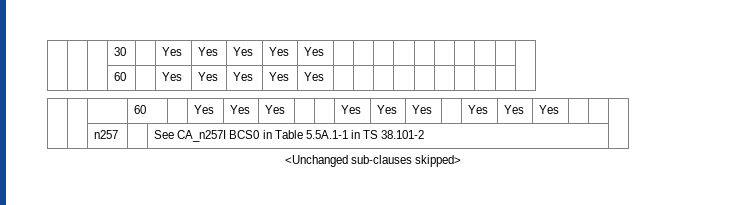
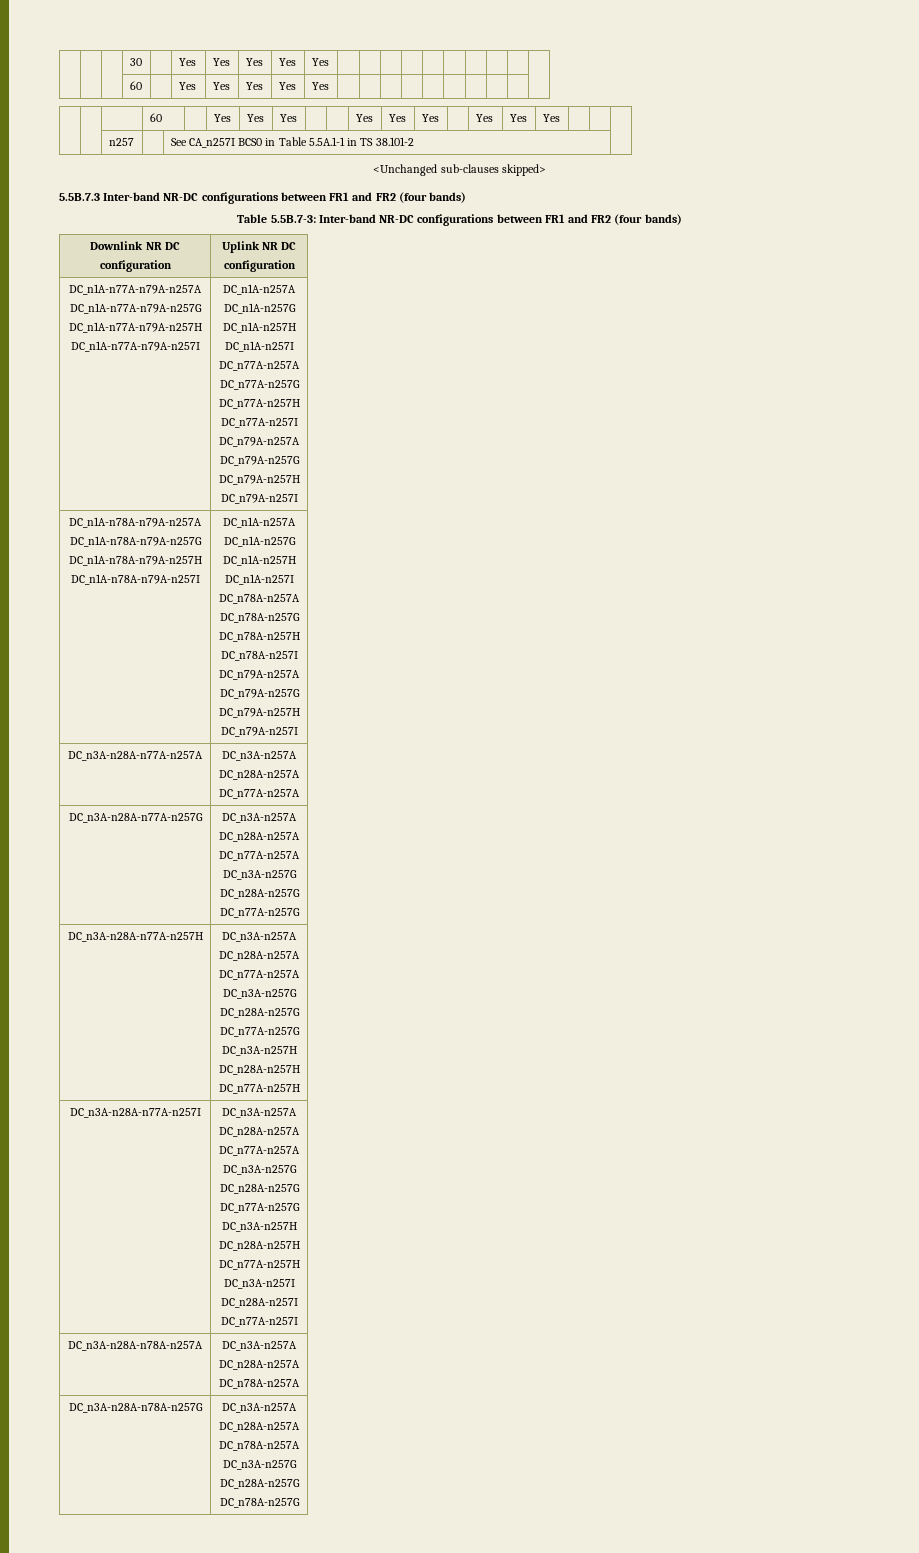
(462, 161) none -> [59,192,467,204] [237,214,682,226] [90,241,180,250] [99,260,172,272] [221,241,297,253] [223,260,296,272] [69,284,202,295] [69,303,202,314] [68,322,202,333] [70,341,200,352] [223,284,296,295] [223,303,296,314] [222,322,296,333] [224,341,294,352] [219,361,300,371] [219,380,300,390] [218,399,300,409] [220,418,298,428] [219,437,300,447] [219,456,300,466] [218,475,300,485] [220,494,298,504] [69,517,202,528] [69,536,202,547] [68,555,202,566] [70,574,200,585] [223,517,296,528] [223,536,296,547] [222,555,296,566] [224,574,294,585] [219,594,300,604] [219,613,300,623] [218,632,300,642] [220,651,298,661] [219,670,300,680] [219,689,300,699] [218,708,300,718] [220,727,298,737] [68,751,203,761] [222,751,297,761] [219,770,300,780] [219,789,300,799] [68,813,203,823] [222,813,297,823] [219,832,300,842] [219,851,300,861] [222,870,297,880] [219,889,300,899] [219,908,300,918] [67,932,203,942] [222,932,297,942] [219,951,300,961] [219,970,300,980] [222,989,297,999] [219,1008,300,1018] [219,1027,300,1037] [221,1046,297,1056] [218,1065,300,1075] [218,1084,300,1094] [69,1108,201,1118] [222,1108,297,1118] [219,1127,300,1137] [219,1146,300,1156] [222,1165,297,1175] [219,1184,300,1194] [219,1203,300,1213] [221,1222,297,1232] [218,1241,300,1251] [218,1260,300,1270] [223,1279,295,1289] [220,1298,298,1308] [220,1317,298,1327] [68,1341,203,1351] [222,1341,297,1351] [219,1360,300,1370] [219,1379,300,1389] [68,1403,203,1413] [222,1403,297,1413] [219,1422,300,1432] [219,1441,300,1451] [222,1460,297,1470] [219,1479,300,1489] [219,1498,300,1508] // 5.5B.7.3 Inter-band NR-DC configurations between FR1 and FR2 (four bands) // Table 5.5B.7-3: Inter-band NR-DC configurations between FR1 and FR2 (four bands) // Downlink NR DC // configuration | Uplink NR DC // configuration // DC_n1A-n77A-n79A-n257A // DC_n1A-n77A-n79A-n257G // DC_n1A-n77A-n79A-n257H // DC_n1A-n77A-n79A-n257I | DC_n1A-n257A // DC_n1A-n257G // DC_n1A-n257H // DC_n1A-n257I // DC_n77A-n257A // DC_n77A-n257G // DC_n77A-n257H // DC_n77A-n257I // DC_n79A-n257A // DC_n79A-n257G // DC_n79A-n257H // DC_n79A-n257I // DC_n1A-n78A-n79A-n257A // DC_n1A-n78A-n79A-n257G // DC_n1A-n78A-n79A-n257H // DC_n1A-n78A-n79A-n257I | DC_n1A-n257A // DC_n1A-n257G // DC_n1A-n257H // DC_n1A-n257I // DC_n78A-n257A // DC_n78A-n257G // DC_n78A-n257H // DC_n78A-n257I // DC_n79A-n257A // DC_n79A-n257G // DC_n79A-n257H // DC_n79A-n257I // DC_n3A-n28A-n77A-n257A | DC_n3A-n257A // DC_n28A-n257A // DC_n77A-n257A // DC_n3A-n28A-n77A-n257G | DC_n3A-n257A // DC_n28A-n257A // DC_n77A-n257A // DC_n3A-n257G // DC_n28A-n257G // DC_n77A-n257G // DC_n3A-n28A-n77A-n257H | DC_n3A-n257A // DC_n28A-n257A // DC_n77A-n257A // DC_n3A-n257G // DC_n28A-n257G // DC_n77A-n257G // DC_n3A-n257H // DC_n28A-n257H // DC_n77A-n257H // DC_n3A-n28A-n77A-n257I | DC_n3A-n257A // DC_n28A-n257A // DC_n77A-n257A // DC_n3A-n257G // DC_n28A-n257G // DC_n77A-n257G // DC_n3A-n257H // DC_n28A-n257H // DC_n77A-n257H // DC_n3A-n257I // DC_n28A-n257I // DC_n77A-n257I // DC_n3A-n28A-n78A-n257A | DC_n3A-n257A // DC_n28A-n257A // DC_n78A-n257A // DC_n3A-n28A-n78A-n257G | DC_n3A-n257A // DC_n28A-n257A // DC_n78A-n257A // DC_n3A-n257G // DC_n28A-n257G // DC_n78A-n257G

